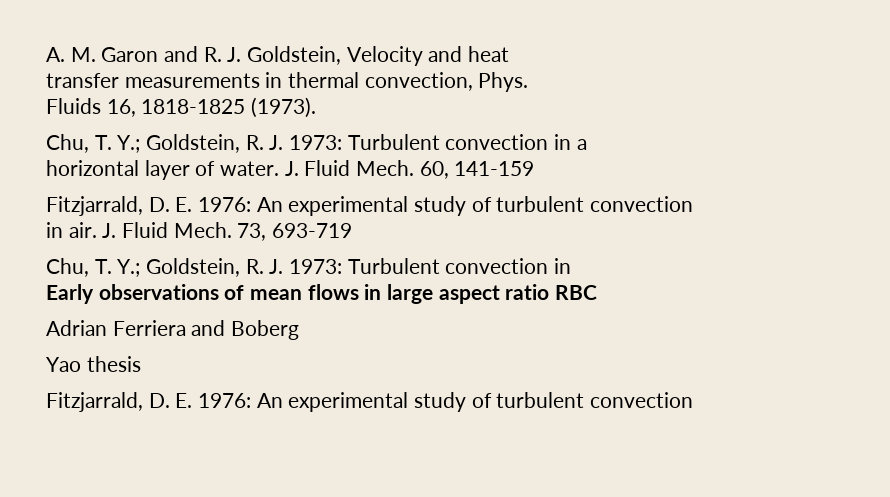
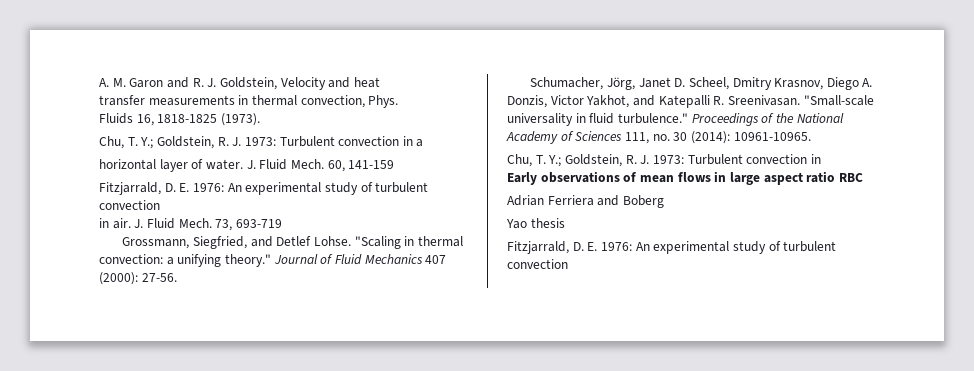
(353, 230) none -> [122,236,463,249] [99,254,447,267] [99,272,177,285] [530,77,873,90] [507,95,874,108] [507,113,844,126] [506,131,811,144] // Grossmann, Siegfried, and Detlef Lohse. "Scaling in thermal convection: a unifying theory." Journal of Fluid Mechanics 407 (2000): 27-56. // Schumacher, Jörg, Janet D. Scheel, Dmitry Krasnov, Diego A. Donzis, Victor Yakhot, and Katepalli R. Sreenivasan. "Small-scale universality in fluid turbulence." Proceedings of the National Academy of Sciences 111, no. 30 (2014): 10961-10965.

